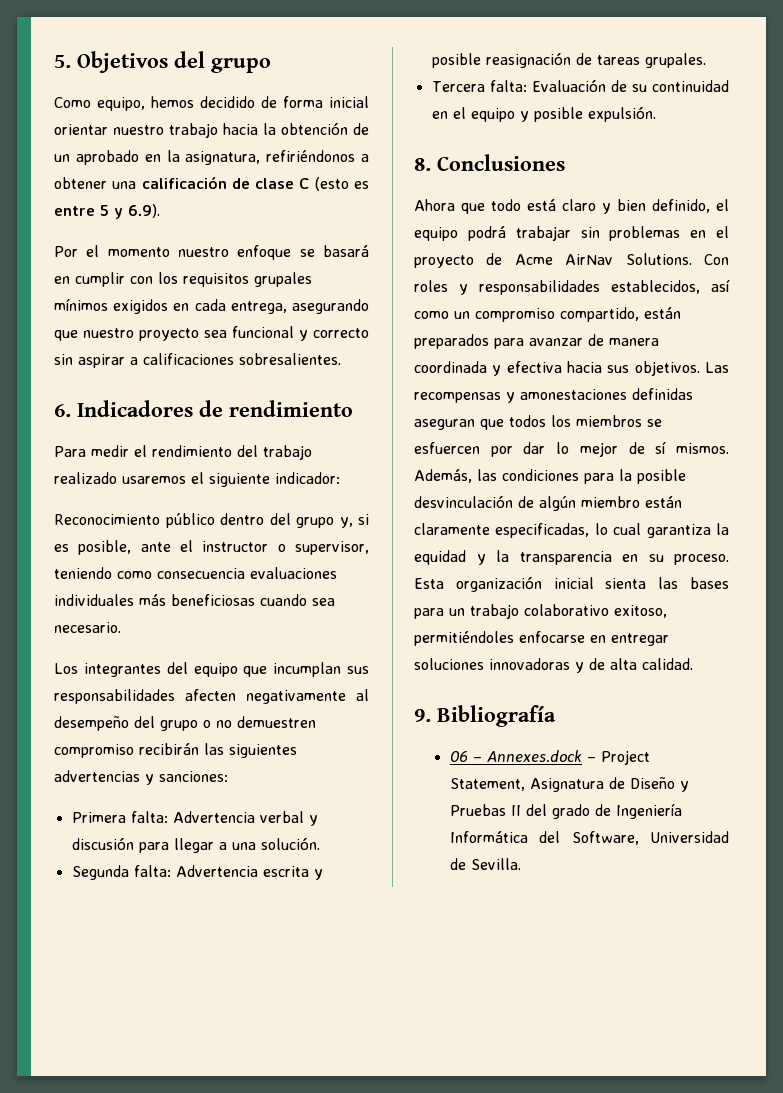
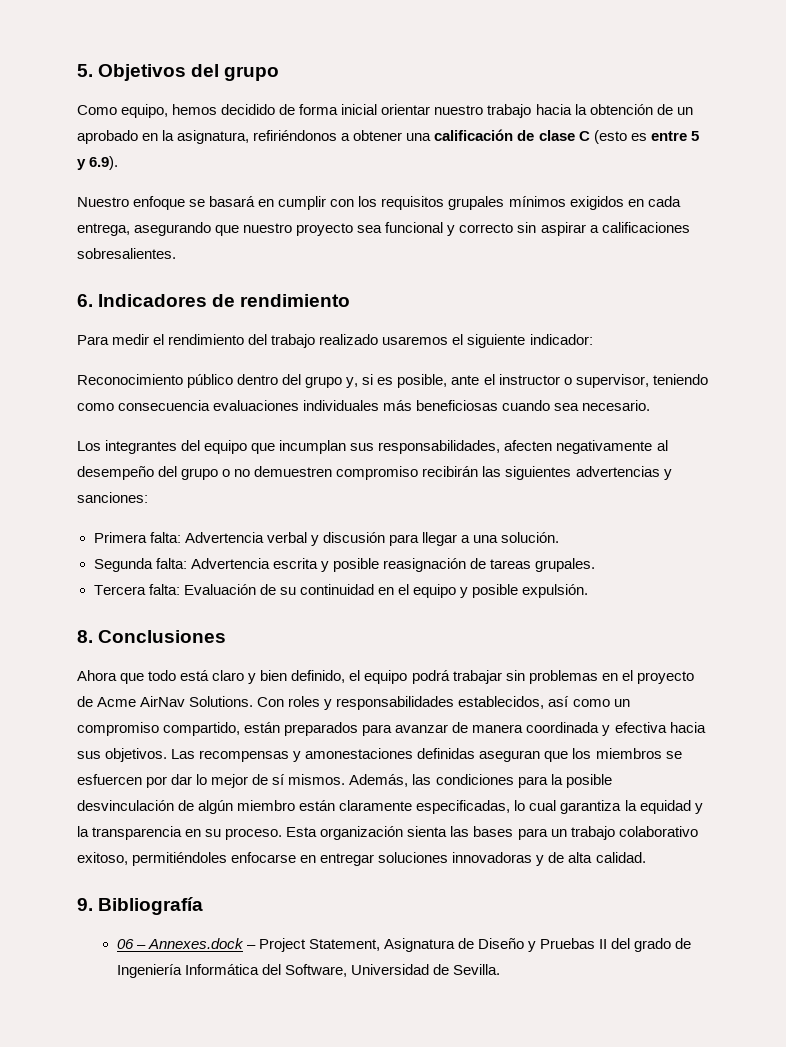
[54,245,229,257] Por el momento nuestro -> [77,197,129,207] Nuestro
[54,689,175,704] responsabilidades -> [378,440,501,454] responsabilidades,
[509,415,546,427] todos -> (569, 756) none
[553,577,594,589] inicial -> (404, 833) none

